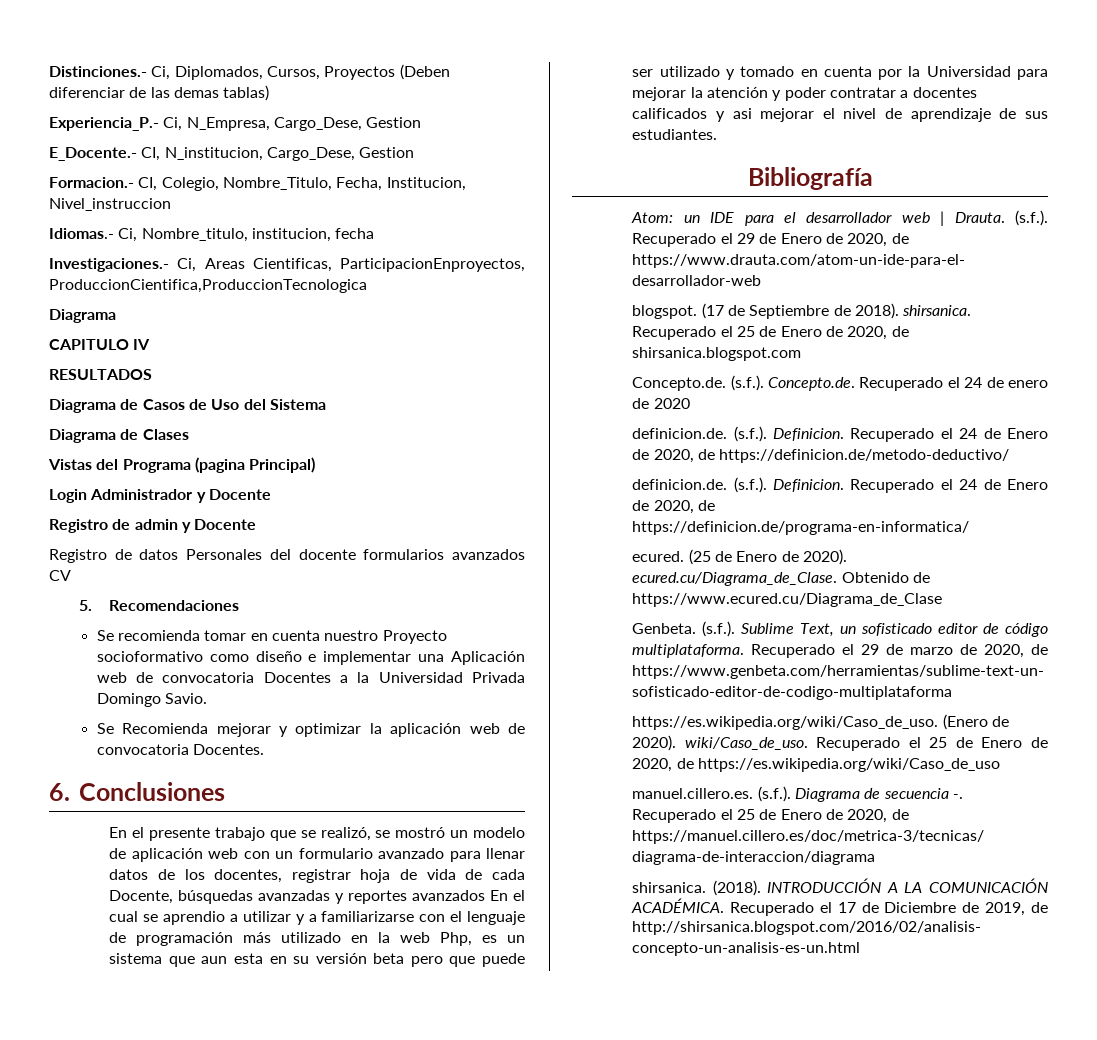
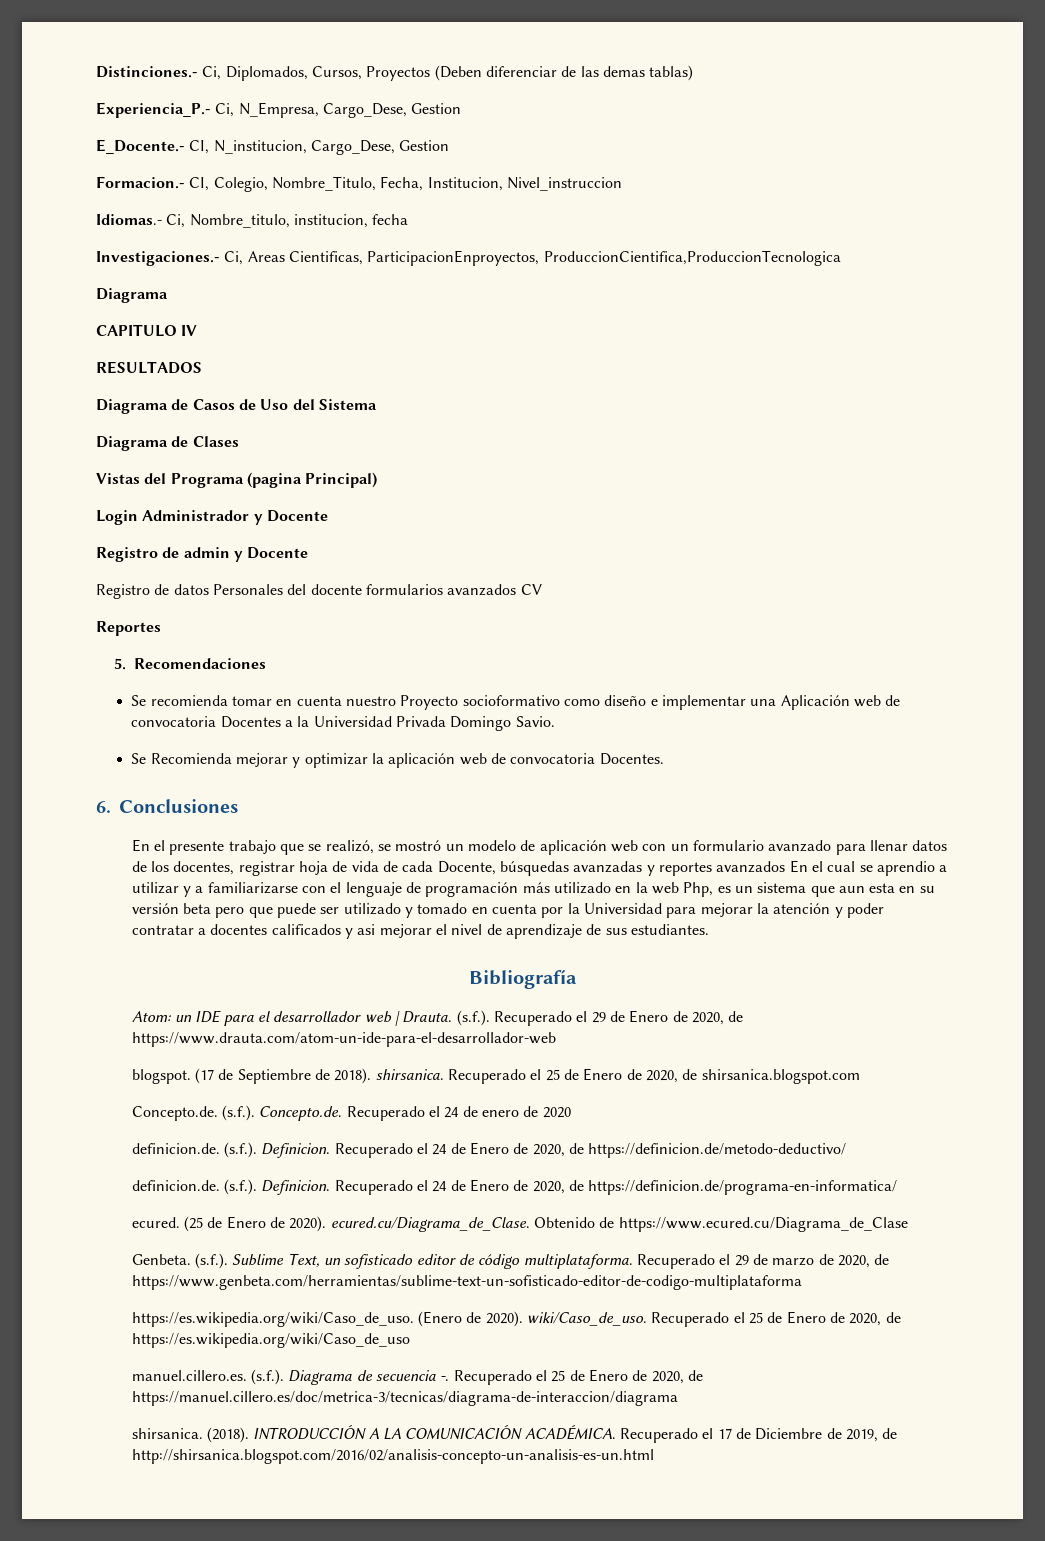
(71, 575) none -> [96,621,161,636] // Reportes

